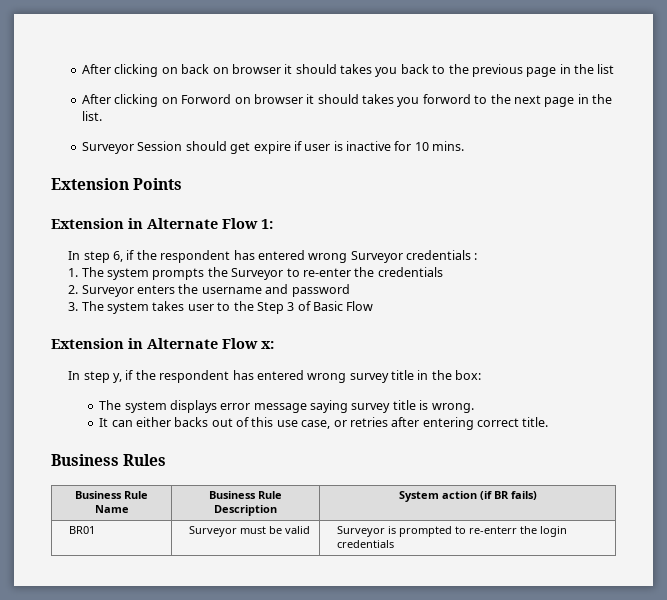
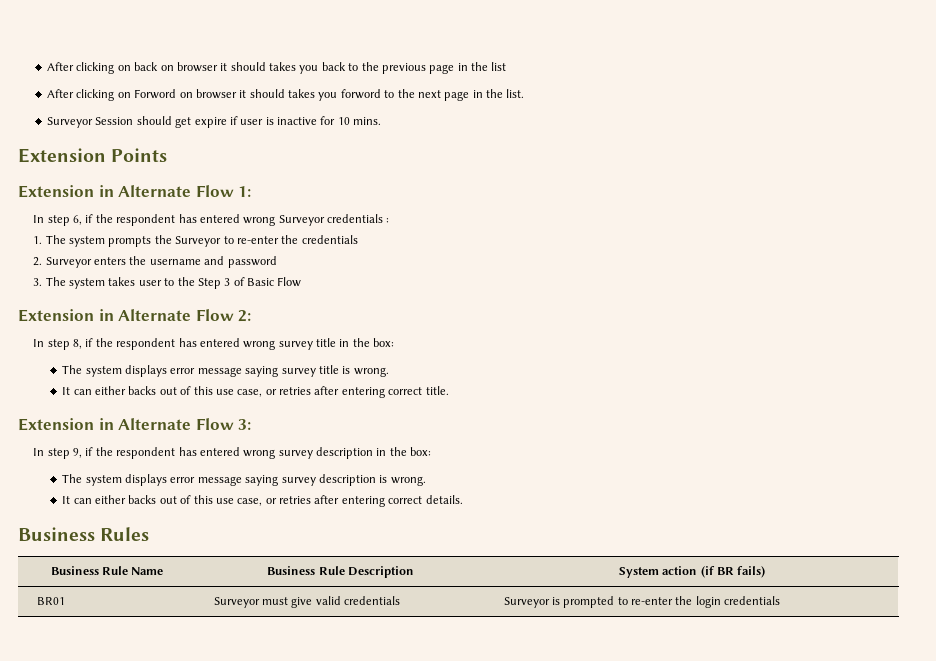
[261,341,274,349] [68,371,122,383] x: // In step y, -> [238,310,252,322] [33,339,83,350] 2: // In step 8,
(549, 422) none -> [18,418,252,431] [33,447,432,459] [62,474,426,486] [62,495,463,507] // Extension in Alternate Flow 3: // In step 9, if the respondent has entered wrong survey description in the box: // The system displays error message saying survey description is wrong. // It can either backs out of this use case, or retries after entering correct details.
[269,526,283,534] be -> [291,597,313,608] give
(311, 530) none -> [344,596,401,605] credentials
[469,526,518,534] re-enterr -> [631,597,674,605] re-enter

